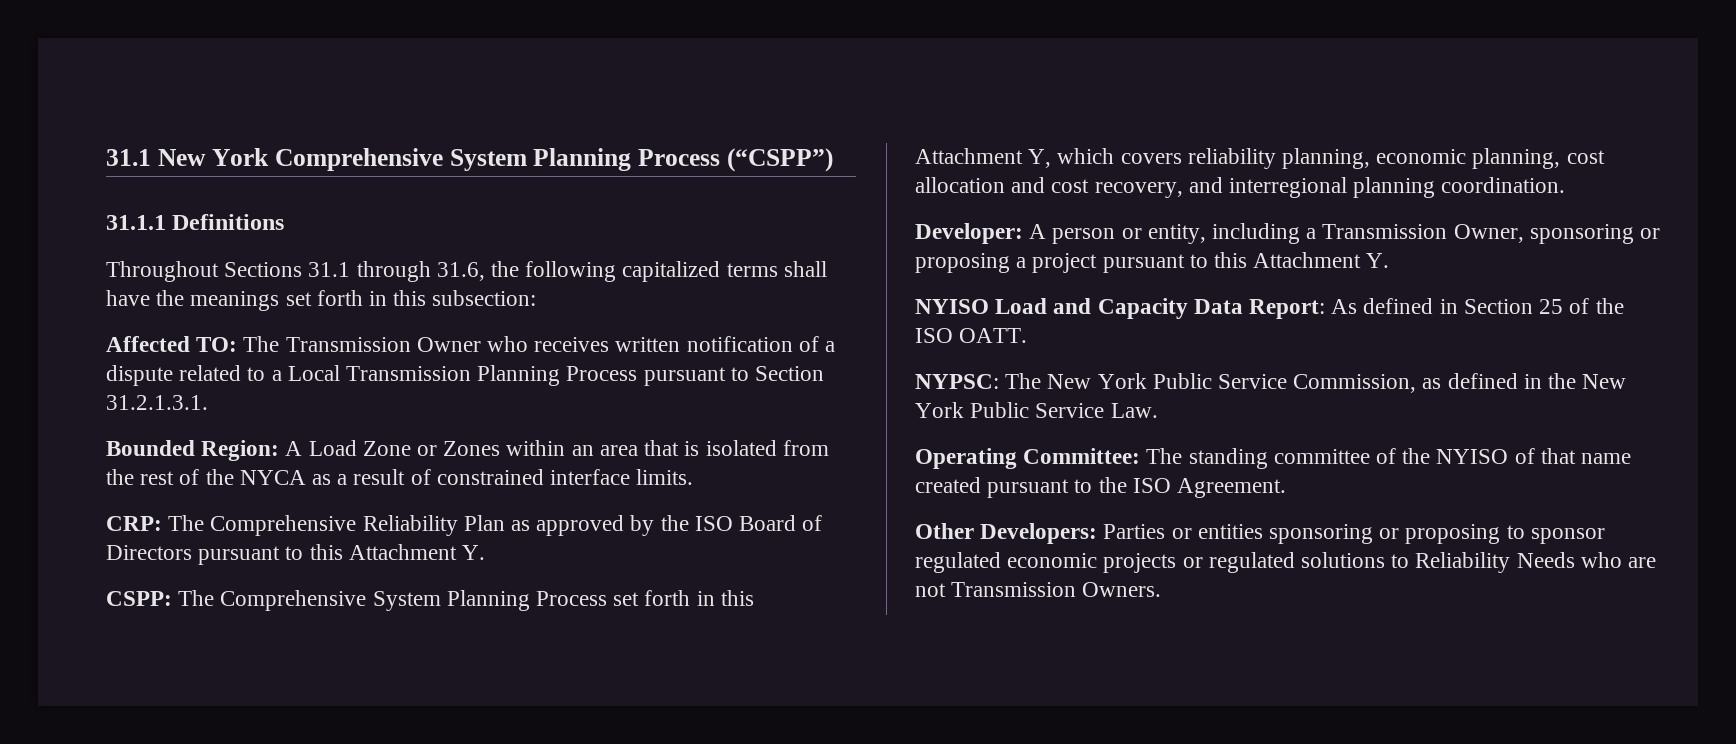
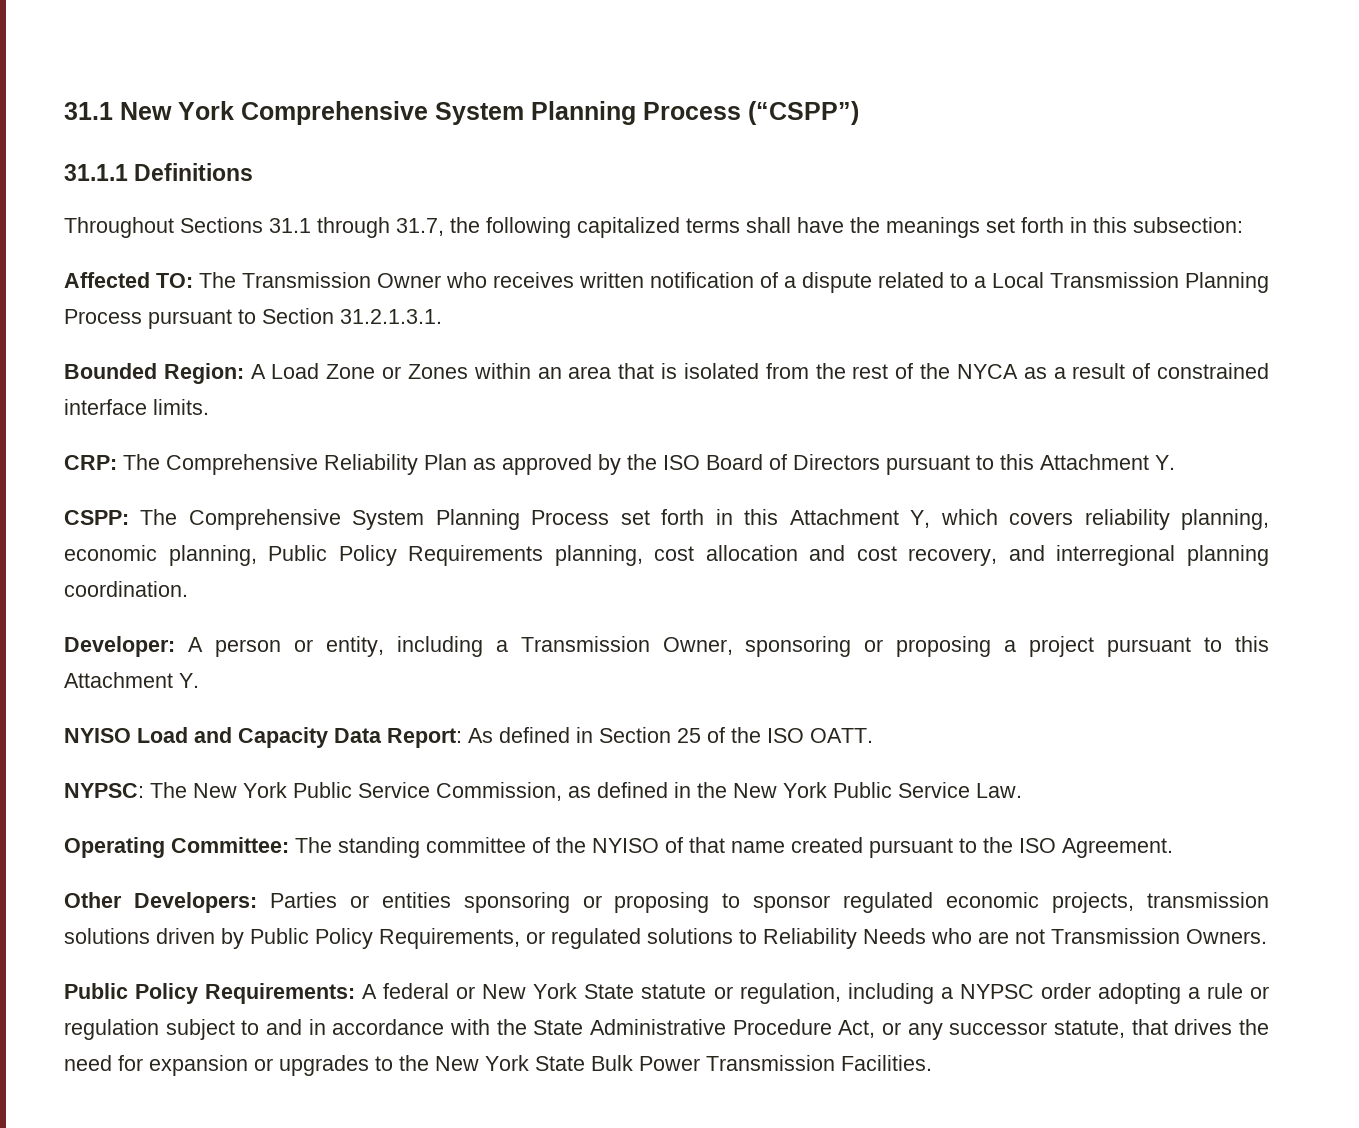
[436,262,485,281] 31.6, -> [396,218,444,236] 31.7,
(1561, 158) none -> [268,545,643,566] Public Policy Requirements planning,
[1103,553,1177,573] projects -> [1052,892,1269,913] [64,928,520,949] projects, transmission solutions driven by Public Policy Requirements,
(1162, 589) none -> [64,983,1269,1004] [64,1019,1269,1040] [64,1055,932,1076] // Public Policy Requirements: A federal or New York State statute or regulation, including a NYPSC order adopting a rule or regulation subject to and in accordance with the State Administrative Procedure Act, or any successor statute, that drives the need for expansion or upgrades to the New York State Bulk Power Transmission Facilities.

